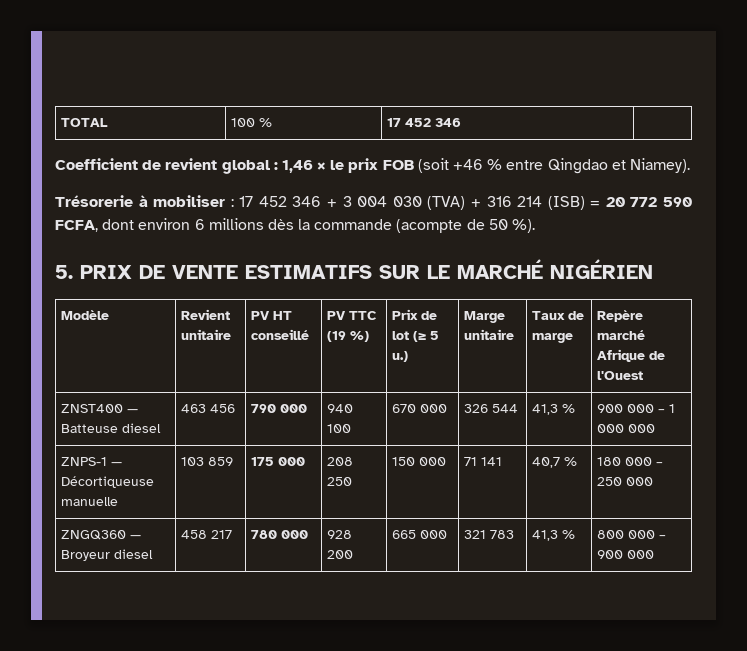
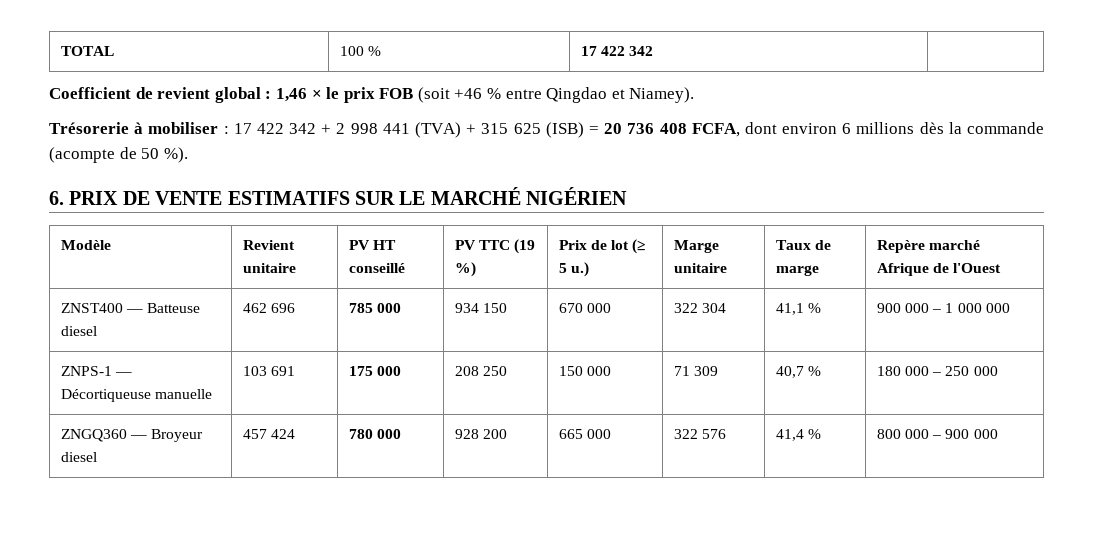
[405,118,462,127] 452 346 -> [601,46,654,56] 422 342
[258,196,543,210] 452 346 + 3 004 030 (TVA) + 316 214 -> [256,122,541,138] 422 342 + 2 998 441 (TVA) + 315 625
[630,197,692,207] 772 590 -> [627,123,687,134] 736 408
[55,265,73,279] 5. -> [49,191,64,205] 6.
[181,404,236,413] [251,404,308,413] [327,404,354,413] [327,424,352,433] 463 456 | 790 000 | 940 100 -> [242,303,296,313] [348,303,402,313] [454,303,508,313] 462 696 | 785 000 | 934 150
[464,404,519,413] [532,404,559,415] 326 544 | 41,3 -> [673,303,727,313] [775,303,804,315] 322 304 | 41,1
[208,457,234,466] 859 -> [271,366,296,376] 691
[481,457,503,466] 141 -> [694,366,719,376] 309
[181,530,233,539] 458 217 -> [242,429,296,439] 457 424
[464,530,515,539] [532,530,559,541] 321 783 | 41,3 -> [673,429,727,439] [775,429,804,441] 322 576 | 41,4

